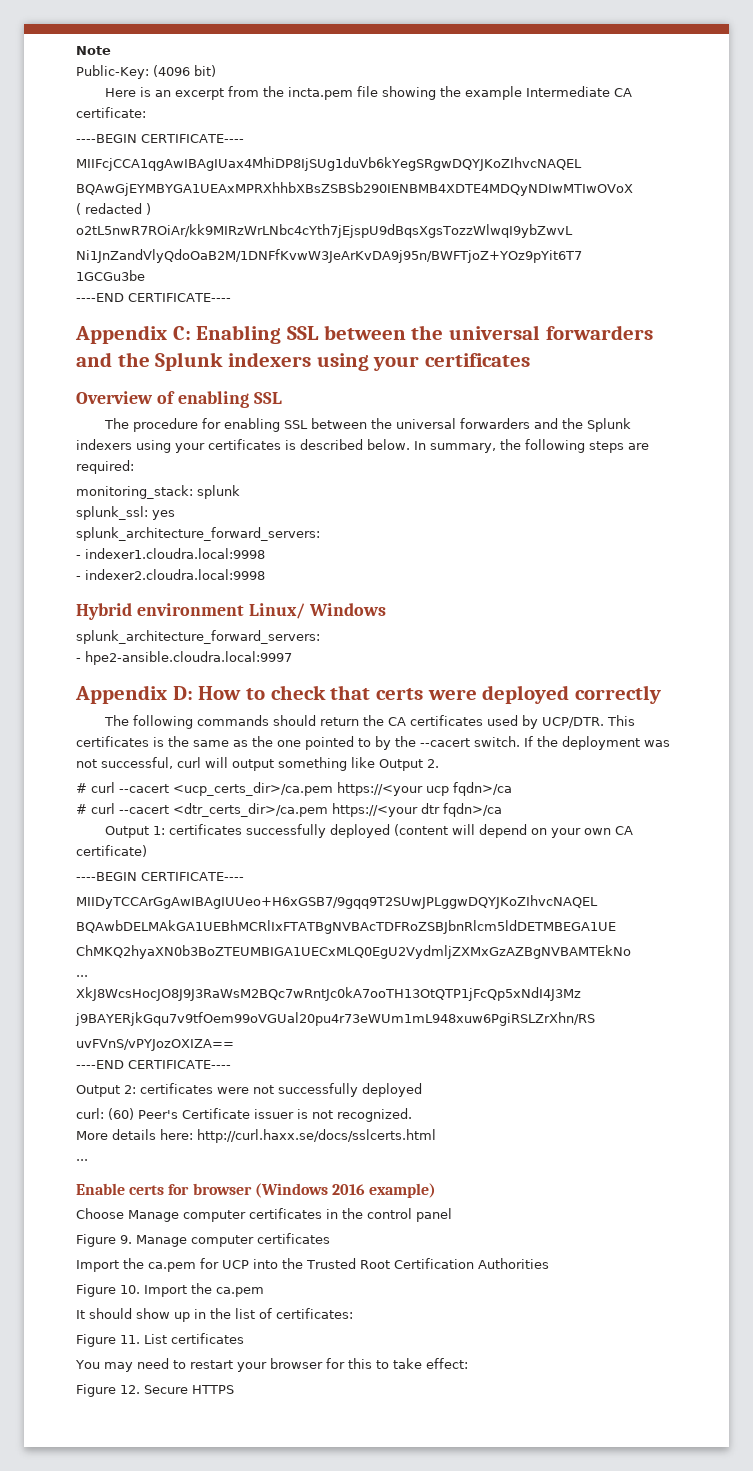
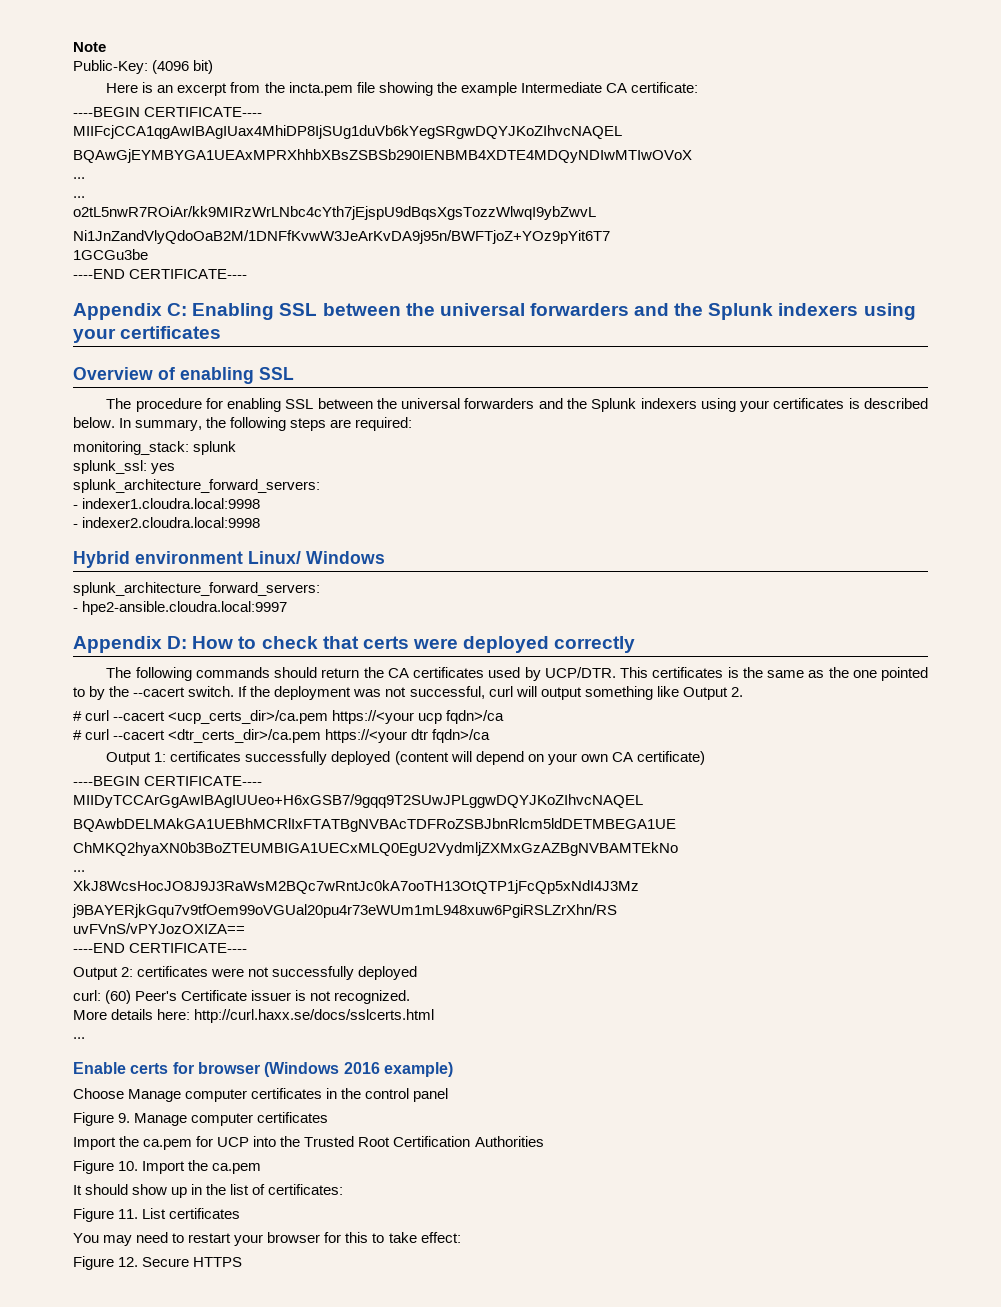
[76,203,151,215] ( redacted ) -> [73,177,85,179] [73,196,85,198] ... // ...

